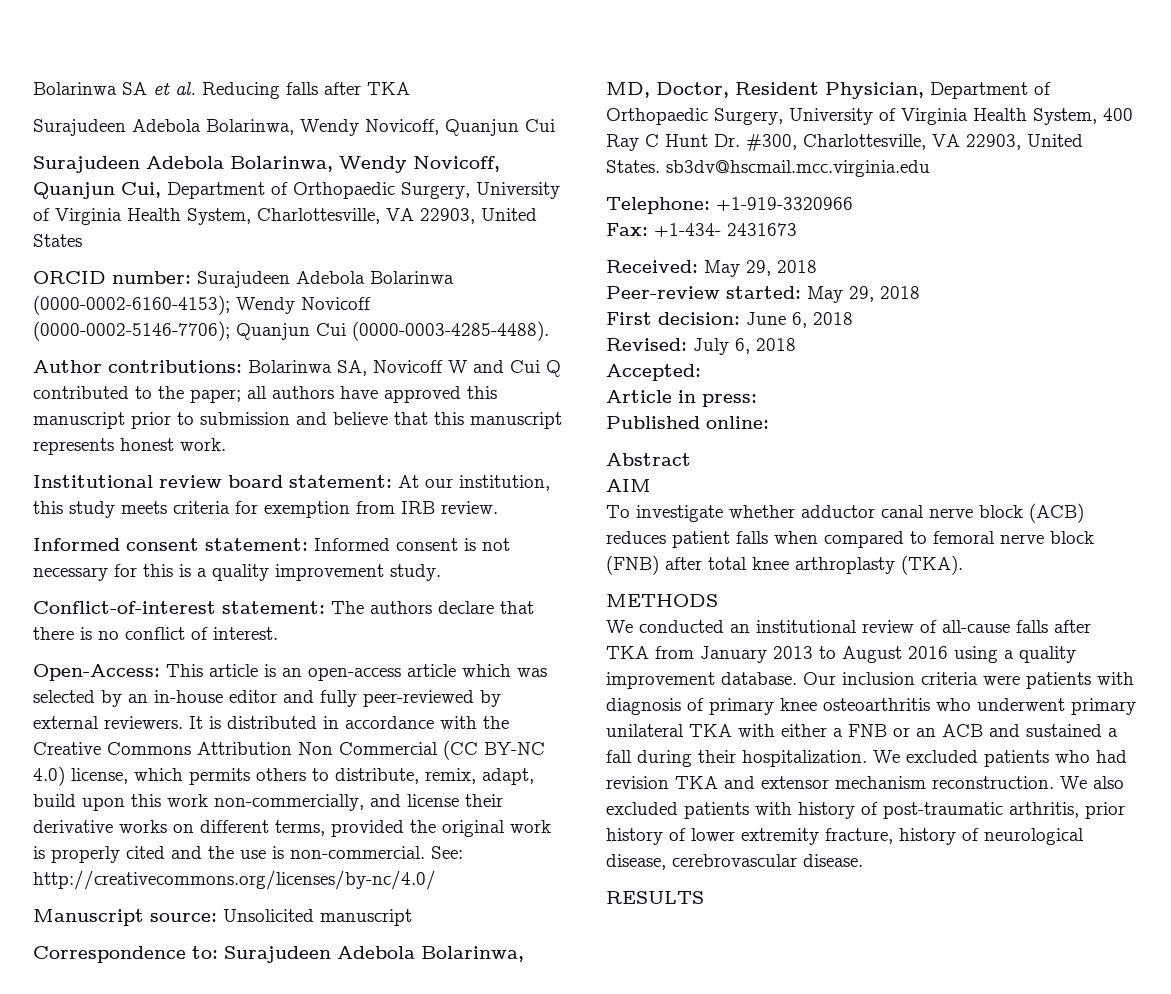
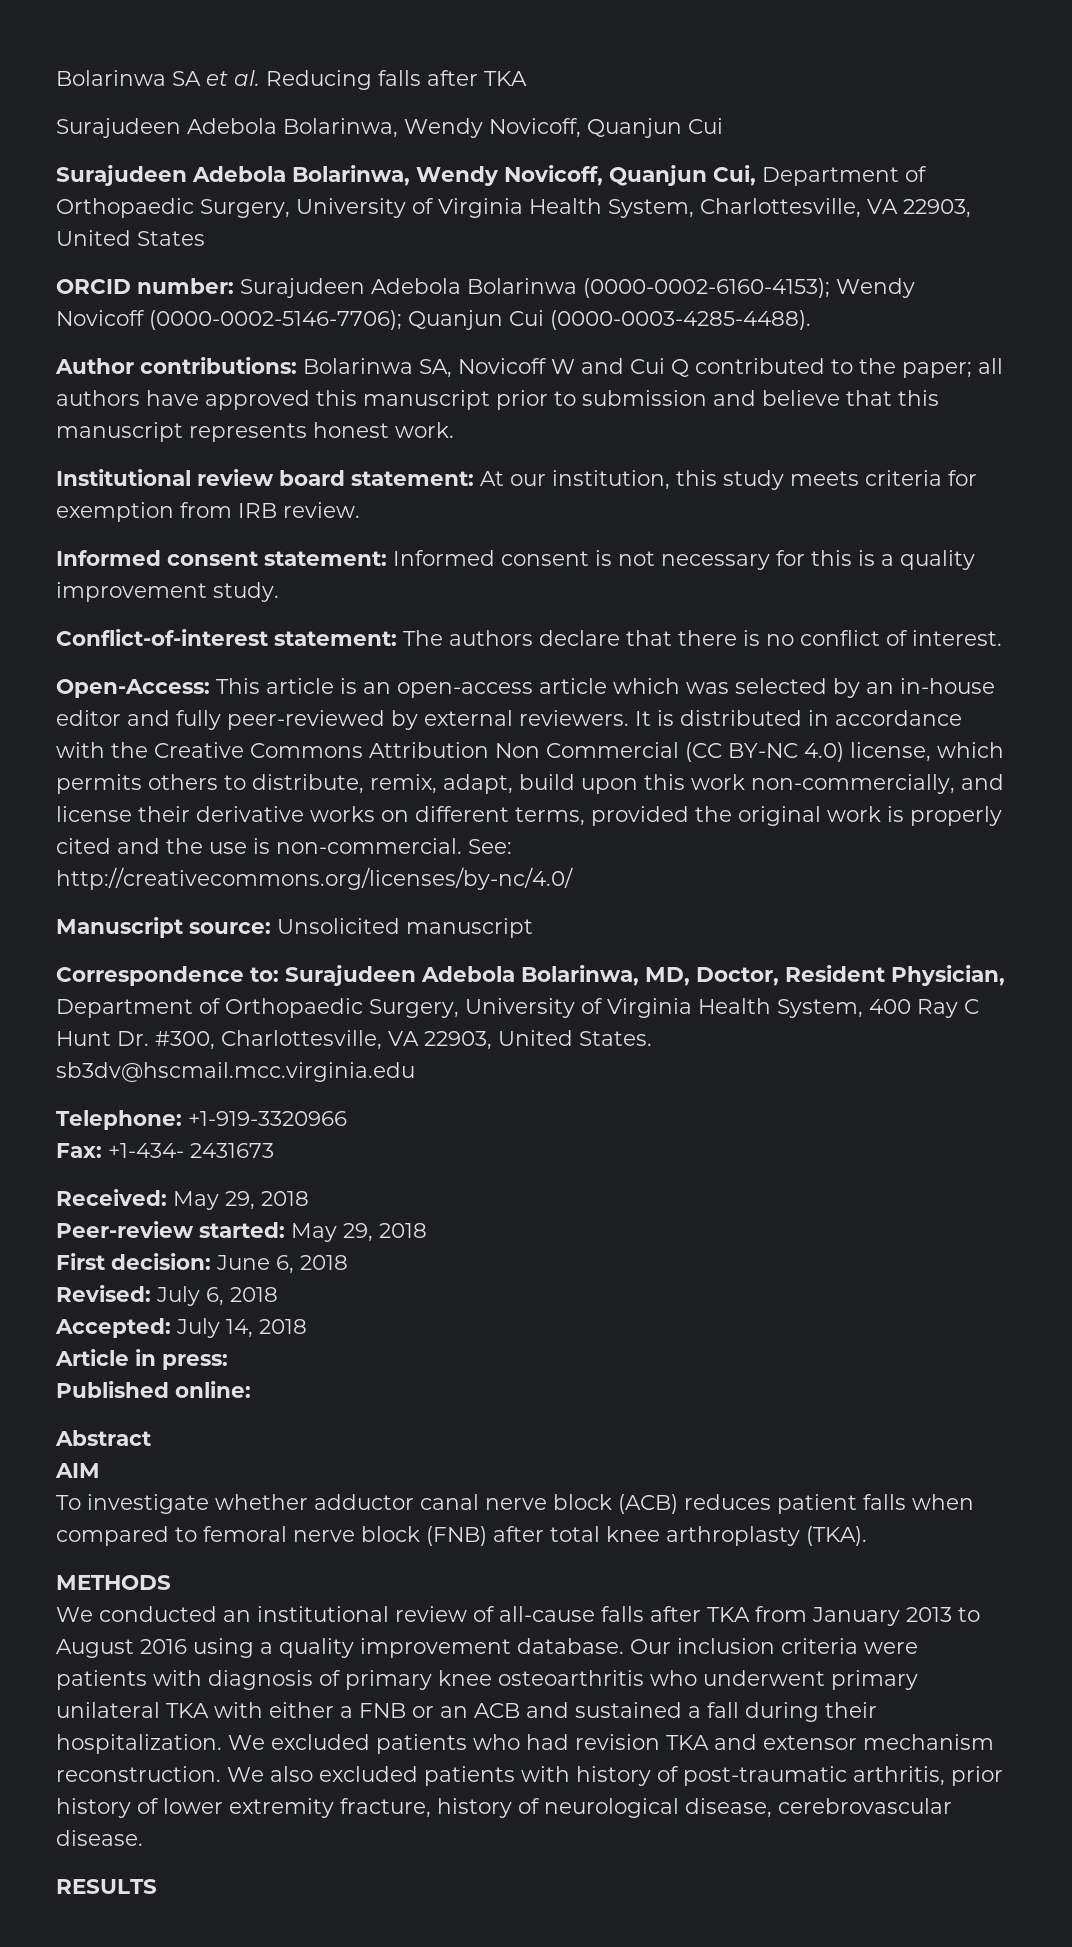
(701, 372) none -> [176,1318,307,1338] July 14, 2018

